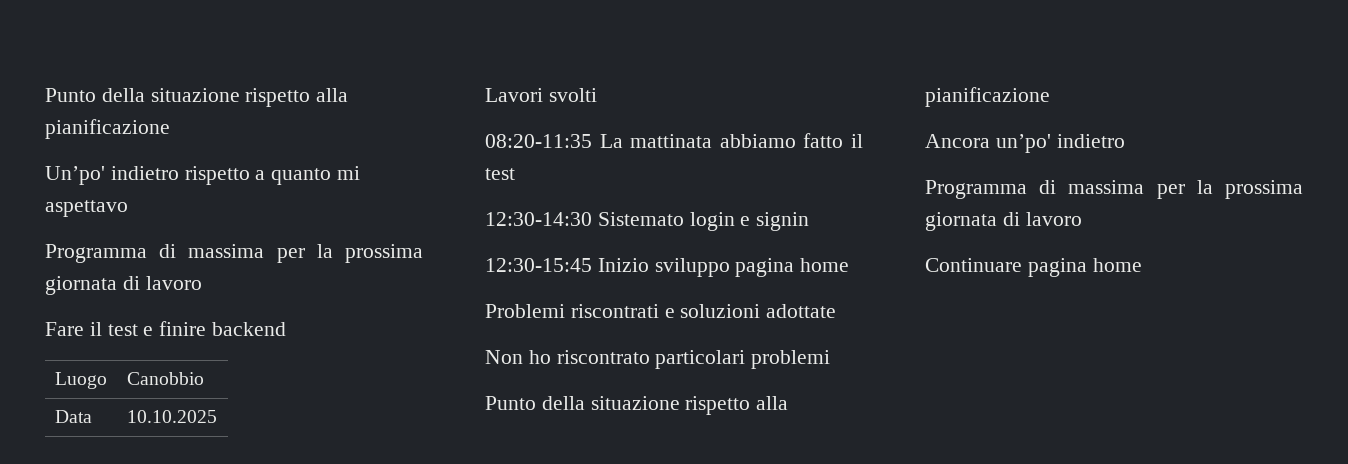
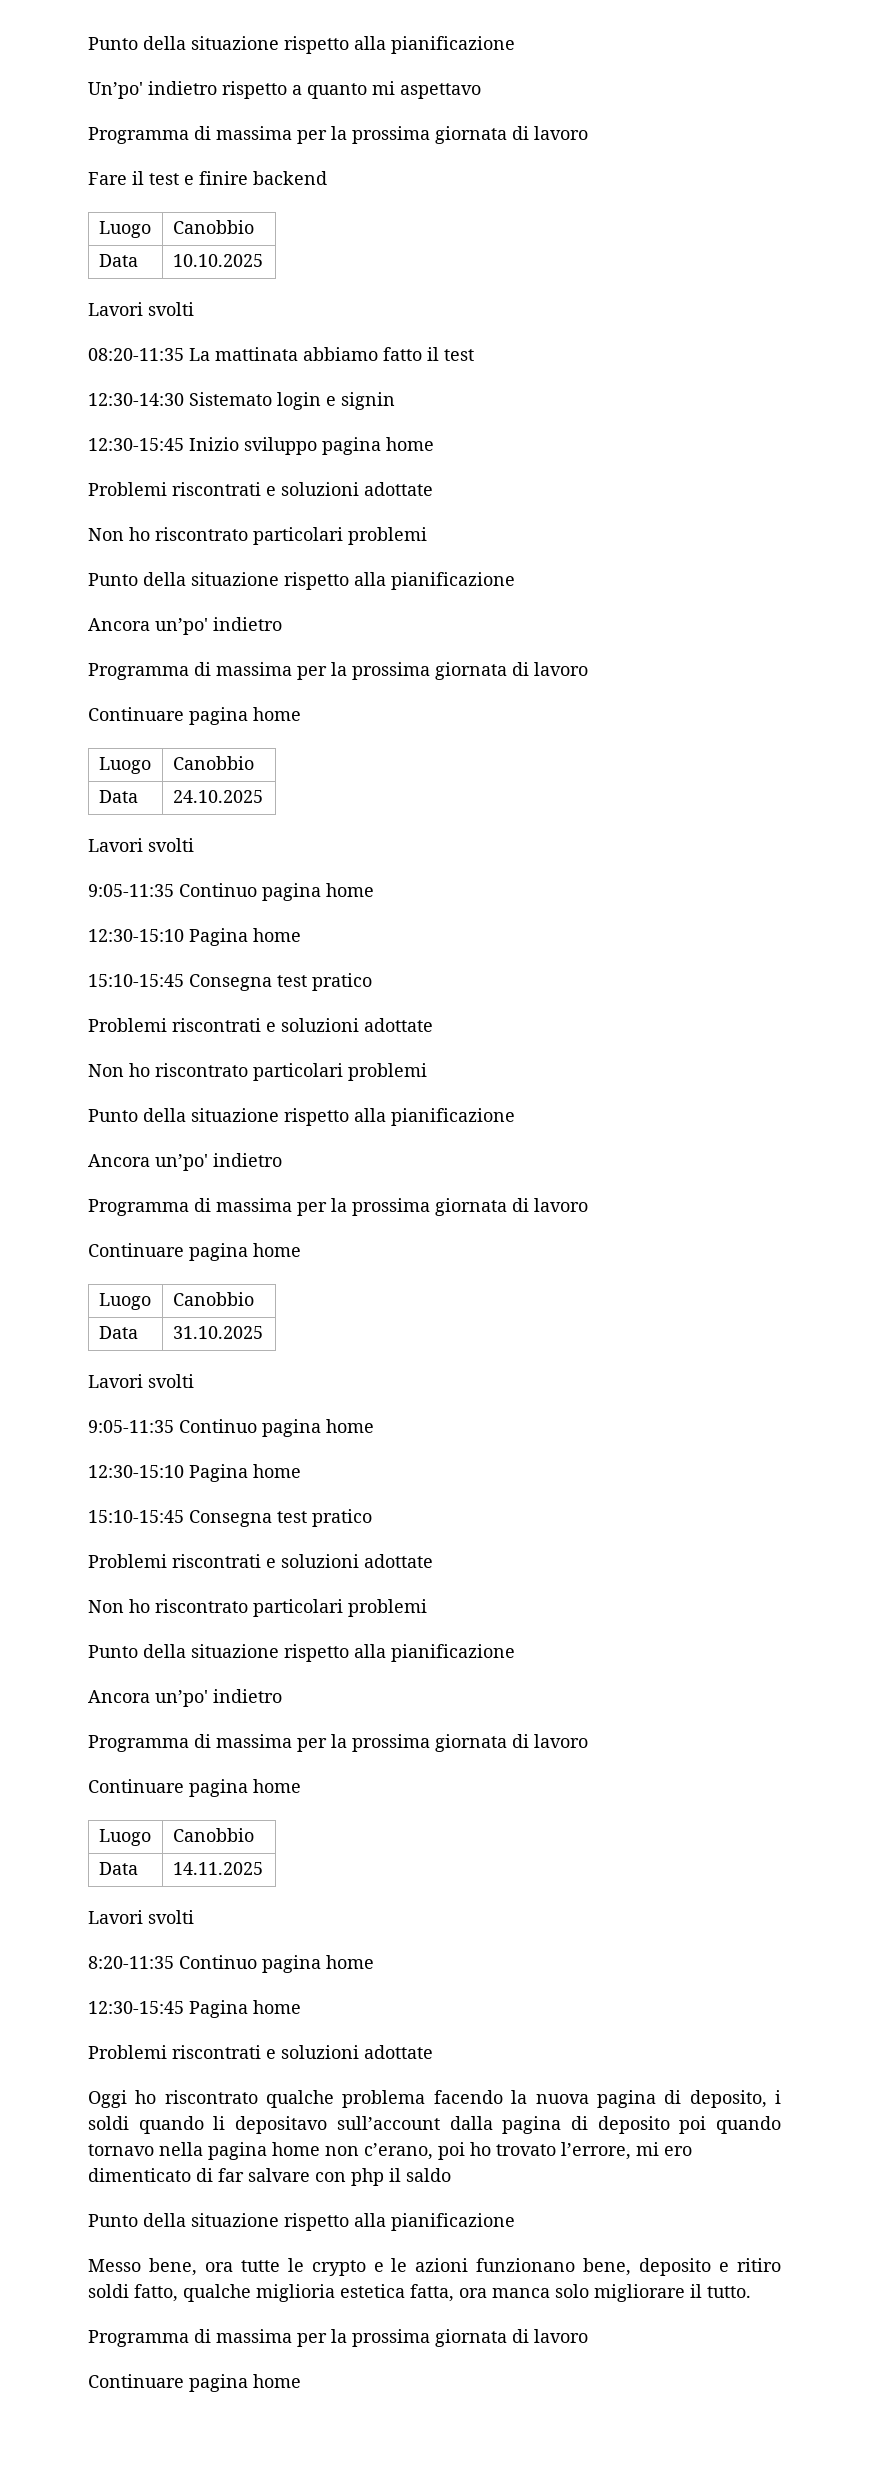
(1142, 265) none -> [98,757,151,774] [172,756,254,770] [98,790,138,803] [172,790,263,803] [88,838,194,852] [88,883,374,901] [88,928,301,946] [88,973,372,991] [88,1018,433,1032] [88,1063,427,1081] [88,1108,515,1126] [88,1153,282,1171] [88,1198,588,1216] [88,1243,301,1261] [98,1293,151,1310] [172,1292,254,1306] [98,1326,138,1339] [172,1326,263,1339] [88,1374,194,1388] [88,1419,374,1437] [88,1464,301,1482] [88,1509,372,1527] [88,1554,433,1568] [88,1599,427,1617] [88,1644,515,1662] [88,1689,282,1707] [88,1734,588,1752] [88,1779,301,1797] [98,1829,151,1846] [172,1828,254,1842] [98,1862,138,1875] [172,1862,263,1875] [88,1910,194,1924] [88,1955,374,1973] [88,2000,301,2018] [88,2045,433,2059] [88,2090,782,2108] [88,2116,781,2134] [88,2142,692,2160] [88,2168,451,2186] [88,2213,515,2231] [88,2258,781,2276] [88,2284,751,2302] [88,2329,588,2347] [88,2374,301,2392] // Luogo | Canobbio // Data | 24.10.2025 // Lavori svolti // 9:05-11:35 Continuo pagina home // 12:30-15:10 Pagina home // 15:10-15:45 Consegna test pratico // Problemi riscontrati e soluzioni adottate // Non ho riscontrato particolari problemi // Punto della situazione rispetto alla pianificazione // Ancora un’po' indietro // Programma di massima per la prossima giornata di lavoro // Continuare pagina home // Luogo | Canobbio // Data | 31.10.2025 // Lavori svolti // 9:05-11:35 Continuo pagina home // 12:30-15:10 Pagina home // 15:10-15:45 Consegna test pratico // Problemi riscontrati e soluzioni adottate // Non ho riscontrato particolari problemi // Punto della situazione rispetto alla pianificazione // Ancora un’po' indietro // Programma di massima per la prossima giornata di lavoro // Continuare pagina home // Luogo | Canobbio // Data | 14.11.2025 // Lavori svolti // 8:20-11:35 Continuo pagina home // 12:30-15:45 Pagina home // Problemi riscontrati e soluzioni adottate // Oggi ho riscontrato qualche problema facendo la nuova pagina di deposito, i soldi quando li depositavo sull’account dalla pagina di deposito poi quando tornavo nella pagina home non c’erano, poi ho trovato l’errore, mi ero dimenticato di far salvare con php il saldo // Punto della situazione rispetto alla pianificazione // Messo bene, ora tutte le crypto e le azioni funzionano bene, deposito e ritiro soldi fatto, qualche miglioria estetica fatta, ora manca solo migliorare il tutto. // Programma di massima per la prossima giornata di lavoro // Continuare pagina home

